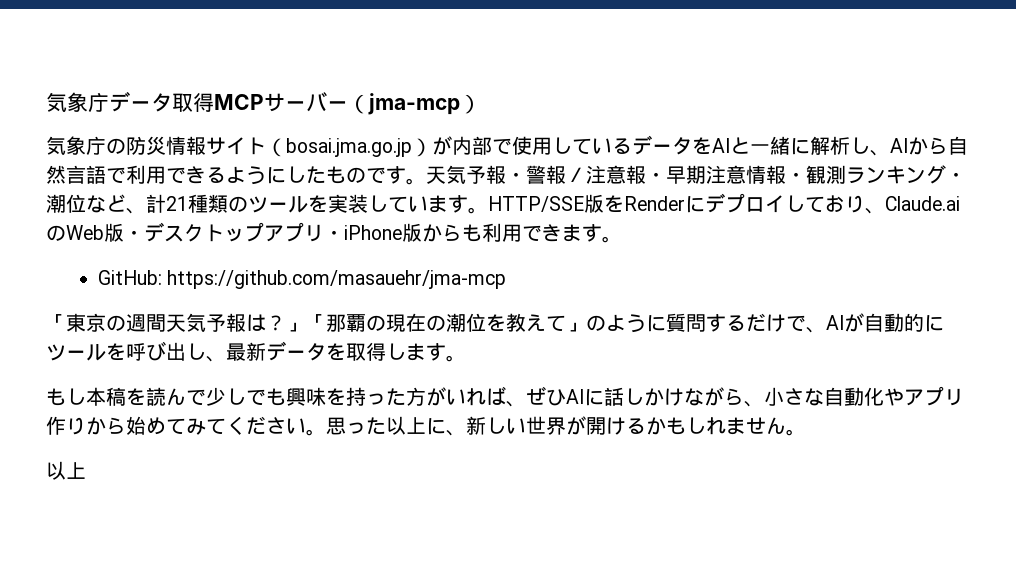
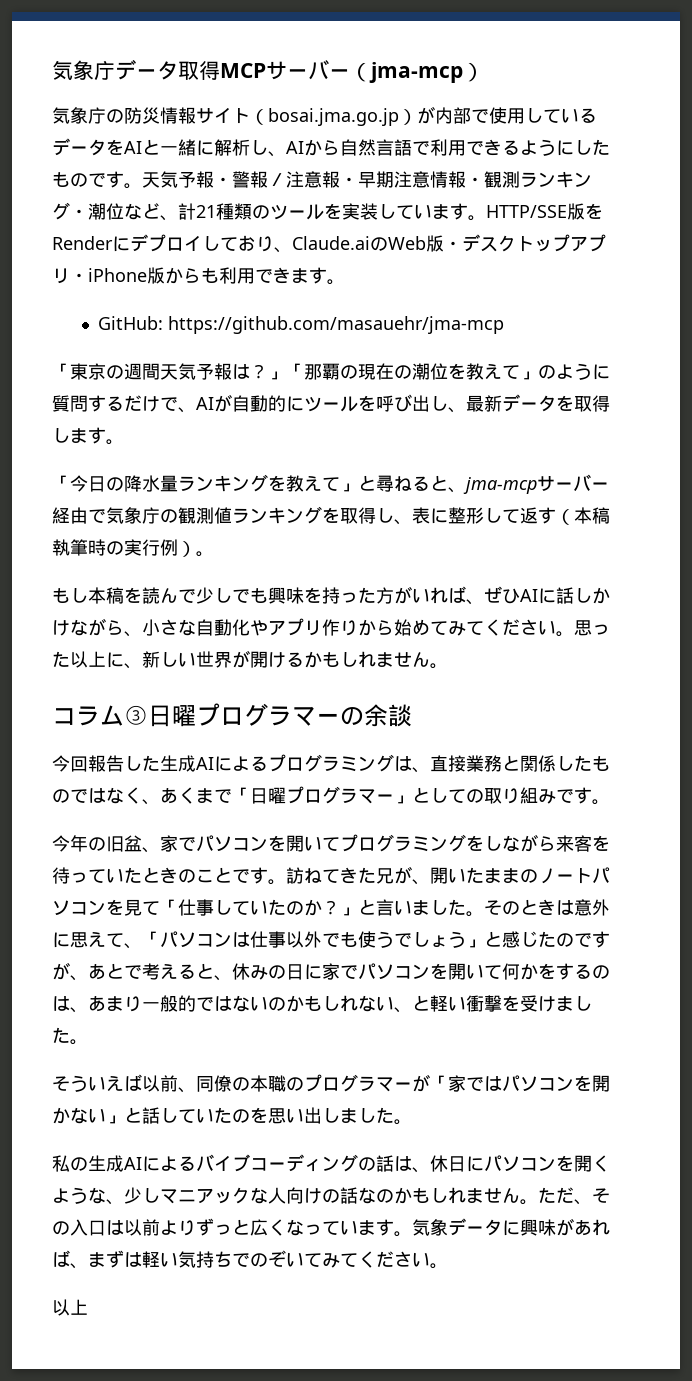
(466, 358) none -> [52,474,609,494] [52,506,610,525] [52,539,214,557] // 「今日の降水量ランキングを教えて」と尋ねると、jma-mcpサーバー経由で気象庁の観測値ランキングを取得し、表に整形して返す（本稿執筆時の実行例）。
(806, 432) none -> [52,703,412,727] [52,754,610,773] [52,786,610,805] [52,834,610,853] [52,866,610,885] [52,899,610,917] [52,931,610,949] [52,962,610,981] [52,995,592,1013] [52,1027,88,1045] [52,1074,610,1093] [52,1107,412,1125] [52,1154,610,1173] [52,1187,610,1205] [52,1218,610,1237] [52,1250,448,1269] // コラム③日曜プログラマーの余談 // 今回報告した生成AIによるプログラミングは、直接業務と関係したものではなく、あくまで「日曜プログラマー」としての取り組みです。 // 今年の旧盆、家でパソコンを開いてプログラミングをしながら来客を待っていたときのことです。訪ねてきた兄が、開いたままのノートパソコンを見て「仕事していたのか？」と言いました。そのときは意外に思えて、「パソコンは仕事以外でも使うでしょう」と感じたのですが、あとで考えると、休みの日に家でパソコンを開いて何かをするのは、あまり一般的ではないのかもしれない、と軽い衝撃を受けました。 // そういえば以前、同僚の本職のプログラマーが「家ではパソコンを開かない」と話していたのを思い出しました。 // 私の生成AIによるバイブコーディングの話は、休日にパソコンを開くような、少しマニアックな人向けの話なのかもしれません。ただ、その入口は以前よりずっと広くなっています。気象データに興味があれば、まずは軽い気持ちでのぞいてみてください。

